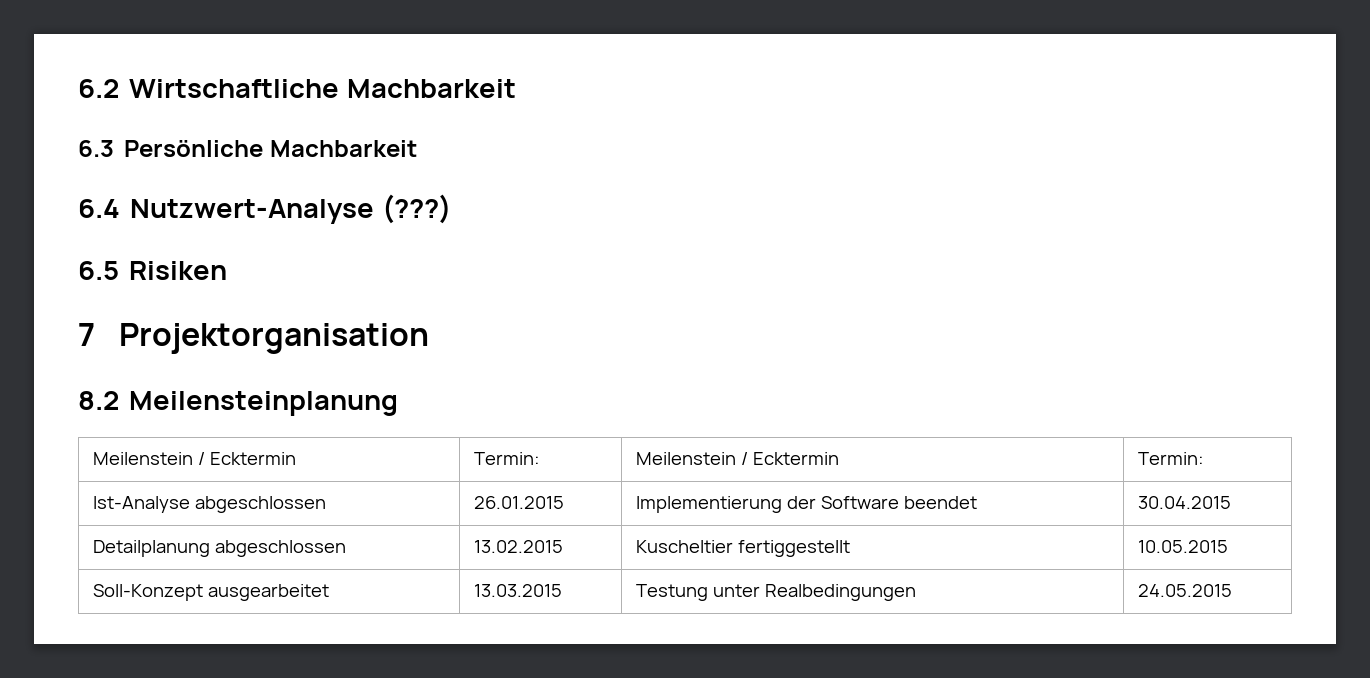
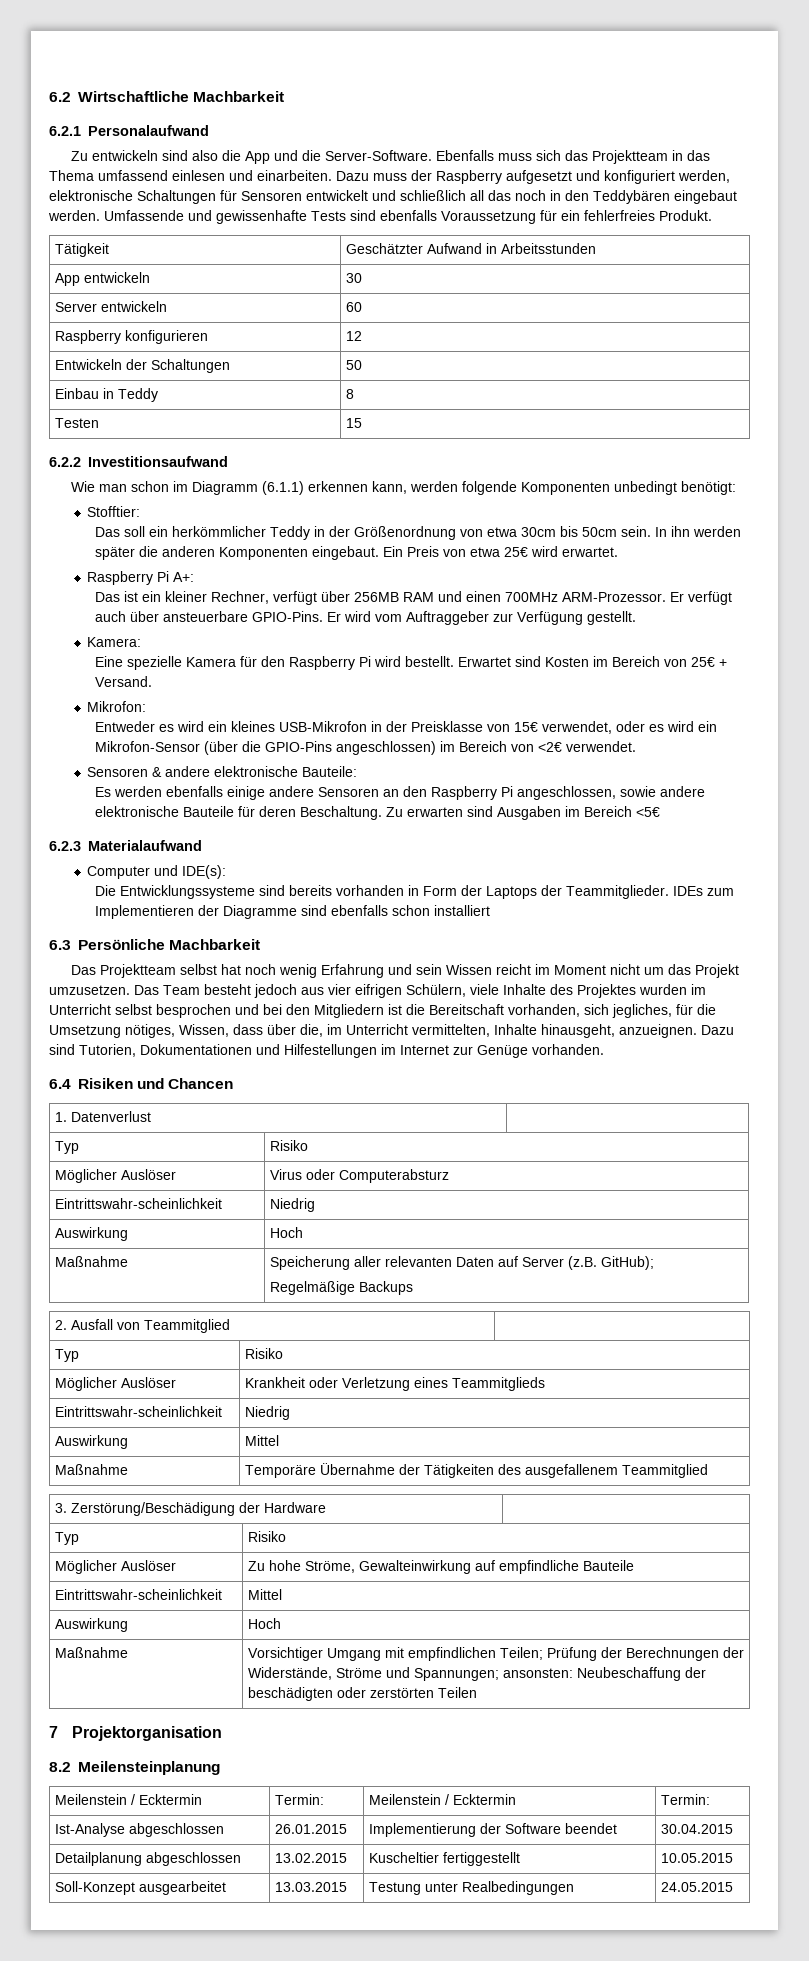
[78,140,417,157] [78,194,451,224] [78,261,228,280] 6.3 Persönliche Machbarkeit // 6.4 Nutzwert-Analyse (???) // 6.5 Risiken -> [49,125,209,136] [70,150,710,164] [49,170,730,184] [49,190,737,204] [48,210,712,224] [54,243,109,257] [345,243,596,254] [54,272,150,286] [345,273,362,283] [54,301,167,312] [345,302,362,312] [54,330,208,344] [345,331,362,341] [54,359,230,373] [345,360,362,370] [54,388,158,402] [345,389,354,399] [54,418,99,428] [345,418,362,428] [49,456,228,467] [70,481,736,495] [87,506,141,517] [95,526,742,540] [95,546,619,560] [87,571,195,585] [95,591,733,605] [95,611,637,625] [87,637,142,647] [95,656,728,670] [95,676,153,687] [87,701,147,712] [95,721,718,734] [95,741,637,755] [87,766,358,777] [95,786,706,800] [95,806,661,820] [49,840,202,851] [87,865,227,879] [95,885,735,899] [95,905,491,919] [49,939,261,950] [70,964,739,978] [49,984,706,998] [49,1004,716,1018] [49,1024,734,1038] [49,1044,604,1058] [49,1078,234,1089] [54,1111,151,1122] [54,1141,79,1154] [269,1140,308,1151] [54,1169,176,1183] [269,1169,449,1183] [54,1198,222,1209] [269,1198,315,1212] [54,1227,128,1241] [269,1227,303,1238] [54,1256,128,1267] [269,1256,654,1270] [269,1281,413,1295] [54,1319,230,1333] [54,1349,79,1362] [244,1348,283,1359] [54,1377,176,1391] [244,1377,545,1391] [54,1406,222,1417] [244,1406,290,1420] [54,1435,128,1449] [244,1435,279,1446] [54,1464,128,1475] [244,1463,708,1478] [54,1502,326,1516] [54,1532,79,1545] [247,1531,286,1542] [54,1560,176,1574] [247,1560,634,1574] [54,1589,222,1600] [247,1589,282,1600] [54,1618,128,1632] [247,1618,281,1629] [54,1647,128,1658] [247,1647,744,1661] [247,1667,706,1681] [247,1687,477,1701] 6.2.1 Personalaufwand // Zu entwickeln sind also die App und die Server-Software. Ebenfalls muss sich das Projektteam in das Thema umfassend einlesen und einarbeiten. Dazu muss der Raspberry aufgesetzt und konfiguriert werden, elektronische Schaltungen für Sensoren entwickelt und schließlich all das noch in den Teddybären eingebaut werden. Umfassende und gewissenhafte Tests sind ebenfalls Voraussetzung für ein fehlerfreies Produkt. // Tätigkeit | Geschätzter Aufwand in Arbeitsstunden // App entwickeln | 30 // Server entwickeln | 60 // Raspberry konfigurieren | 12 // Entwickeln der Schaltungen | 50 // Einbau in Teddy | 8 // Testen | 15 // 6.2.2 Investitionsaufwand // Wie man schon im Diagramm (6.1.1) erkennen kann, werden folgende Komponenten unbedingt benötigt: // Stofftier: // Das soll ein herkömmlicher Teddy in der Größenordnung von etwa 30cm bis 50cm sein. In ihn werden später die anderen Komponenten eingebaut. Ein Preis von etwa 25€ wird erwartet. // Raspberry Pi A+: // Das ist ein kleiner Rechner, verfügt über 256MB RAM und einen 700MHz ARM-Prozessor. Er verfügt auch über ansteuerbare GPIO-Pins. Er wird vom Auftraggeber zur Verfügung gestellt. // Kamera: // Eine spezielle Kamera für den Raspberry Pi wird bestellt. Erwartet sind Kosten im Bereich von 25€ + Versand. // Mikrofon: // Entweder es wird ein kleines USB-Mikrofon in der Preisklasse von 15€ verwendet, oder es wird ein Mikrofon-Sensor (über die GPIO-Pins angeschlossen) im Bereich von <2€ verwendet. // Sensoren & andere elektronische Bauteile: // Es werden ebenfalls einige andere Sensoren an den Raspberry Pi angeschlossen, sowie andere elektronische Bauteile für deren Beschaltung. Zu erwarten sind Ausgaben im Bereich <5€ // 6.2.3 Materialaufwand // Computer und IDE(s): // Die Entwicklungssysteme sind bereits vorhanden in Form der Laptops der Teammitglieder. IDEs zum Implementieren der Diagramme sind ebenfalls schon installiert // 6.3 Persönliche Machbarkeit // Das Projektteam selbst hat noch wenig Erfahrung und sein Wissen reicht im Moment nicht um das Projekt umzusetzen. Das Team besteht jedoch aus vier eifrigen Schülern, viele Inhalte des Projektes wurden im Unterricht selbst besprochen und bei den Mitgliedern ist die Bereitschaft vorhanden, sich jegliches, für die Umsetzung nötiges, Wissen, dass über die, im Unterricht vermittelten, Inhalte hinausgeht, anzueignen. Dazu sind Tutorien, Dokumentationen und Hilfestellungen im Internet zur Genüge vorhanden. // 6.4 Risiken und Chancen // 1. Datenverlust | // Typ | Risiko // Möglicher Auslöser | Virus oder Computerabsturz // Eintrittswahr-scheinlichkeit | Niedrig // Auswirkung | Hoch // Maßnahme | Speicherung aller relevanten Daten auf Server (z.B. GitHub); // Regelmäßige Backups // 2. Ausfall von Teammitglied | // Typ | Risiko // Möglicher Auslöser | Krankheit oder Verletzung eines Teammitglieds // Eintrittswahr-scheinlichkeit | Niedrig // Auswirkung | Mittel // Maßnahme | Temporäre Übernahme der Tätigkeiten des ausgefallenem Teammitglied // 3. Zerstörung/Beschädigung der Hardware | // Typ | Risiko // Möglicher Auslöser | Zu hohe Ströme, Gewalteinwirkung auf empfindliche Bauteile // Eintrittswahr-scheinlichkeit | Mittel // Auswirkung | Hoch // Maßnahme | Vorsichtiger Umgang mit empfindlichen Teilen; Prüfung der Berechnungen der Widerstände, Ströme und Spannungen; ansonsten: Neubeschaffung der beschädigten oder zerstörten Teilen

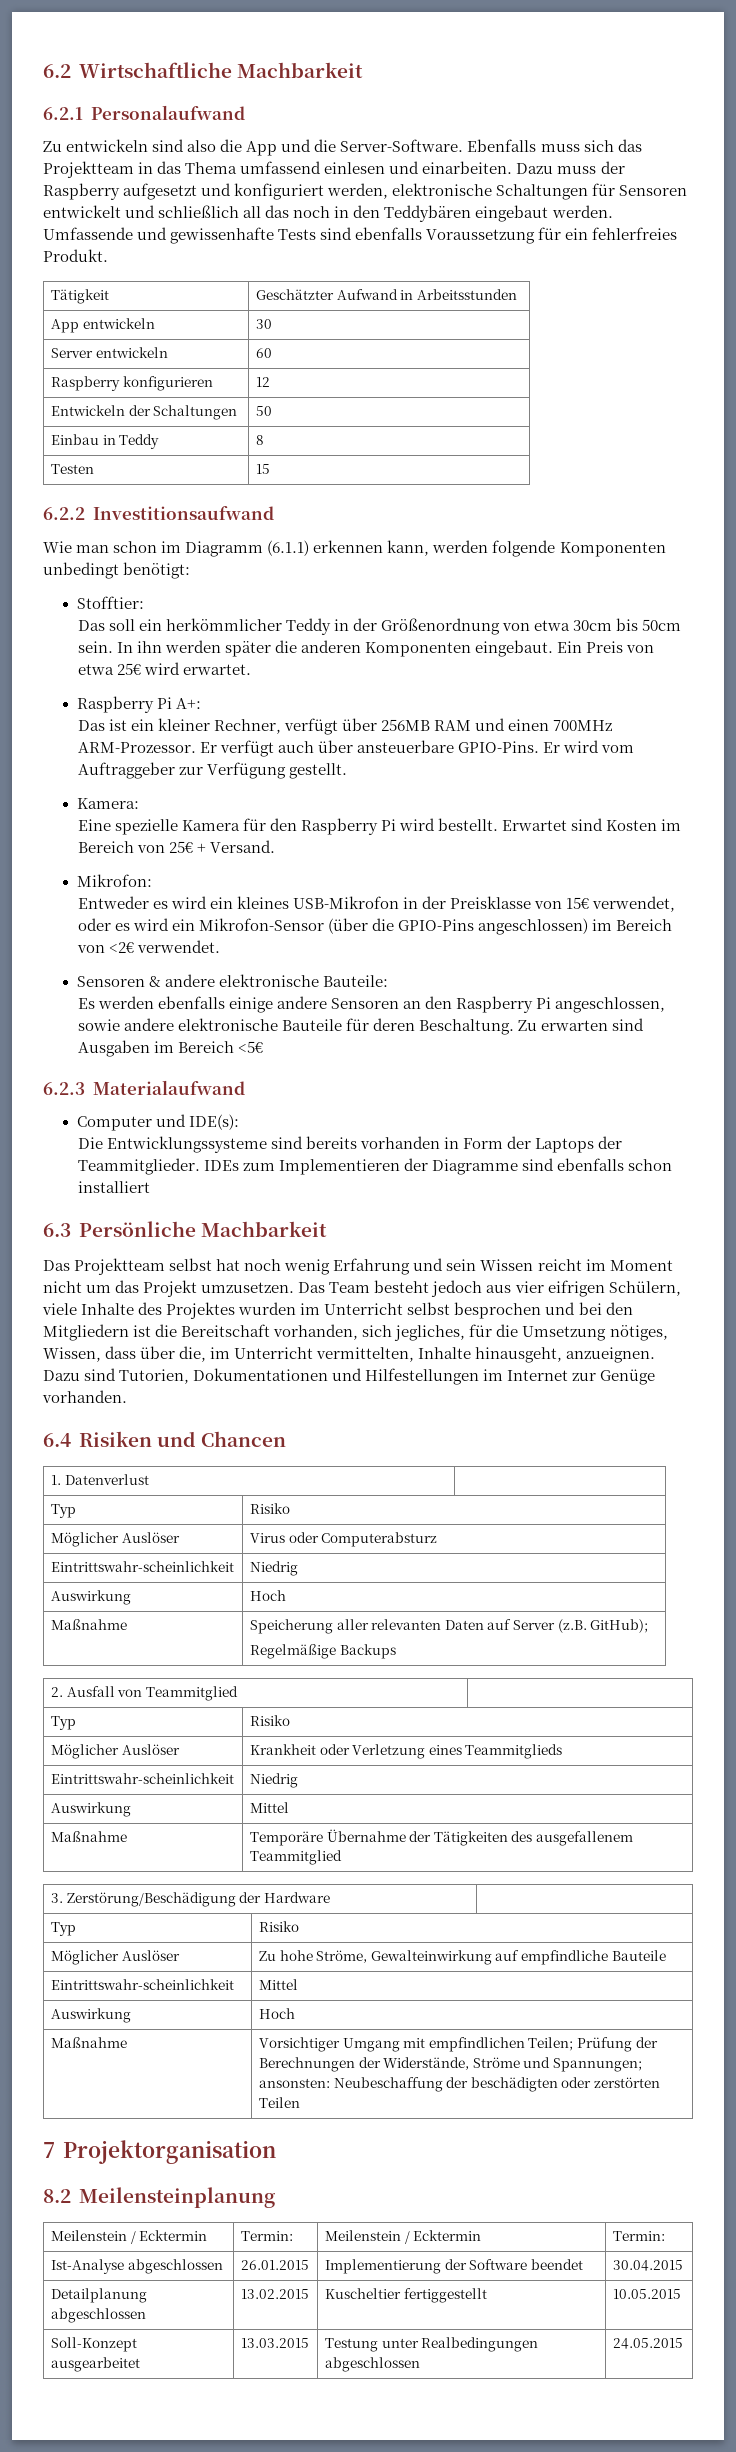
(574, 1888) none -> [324,2357,420,2372] abgeschlossen

